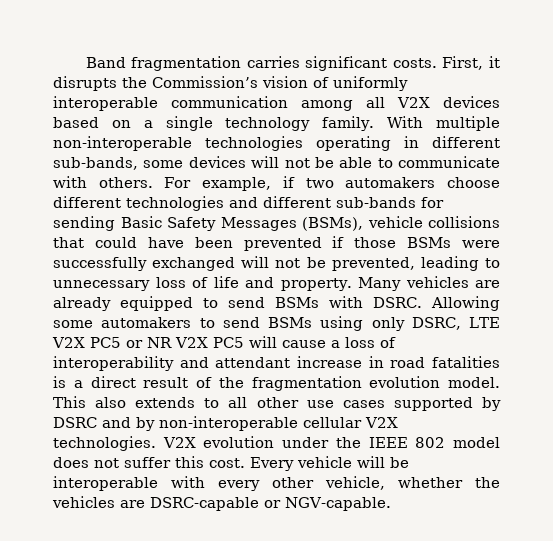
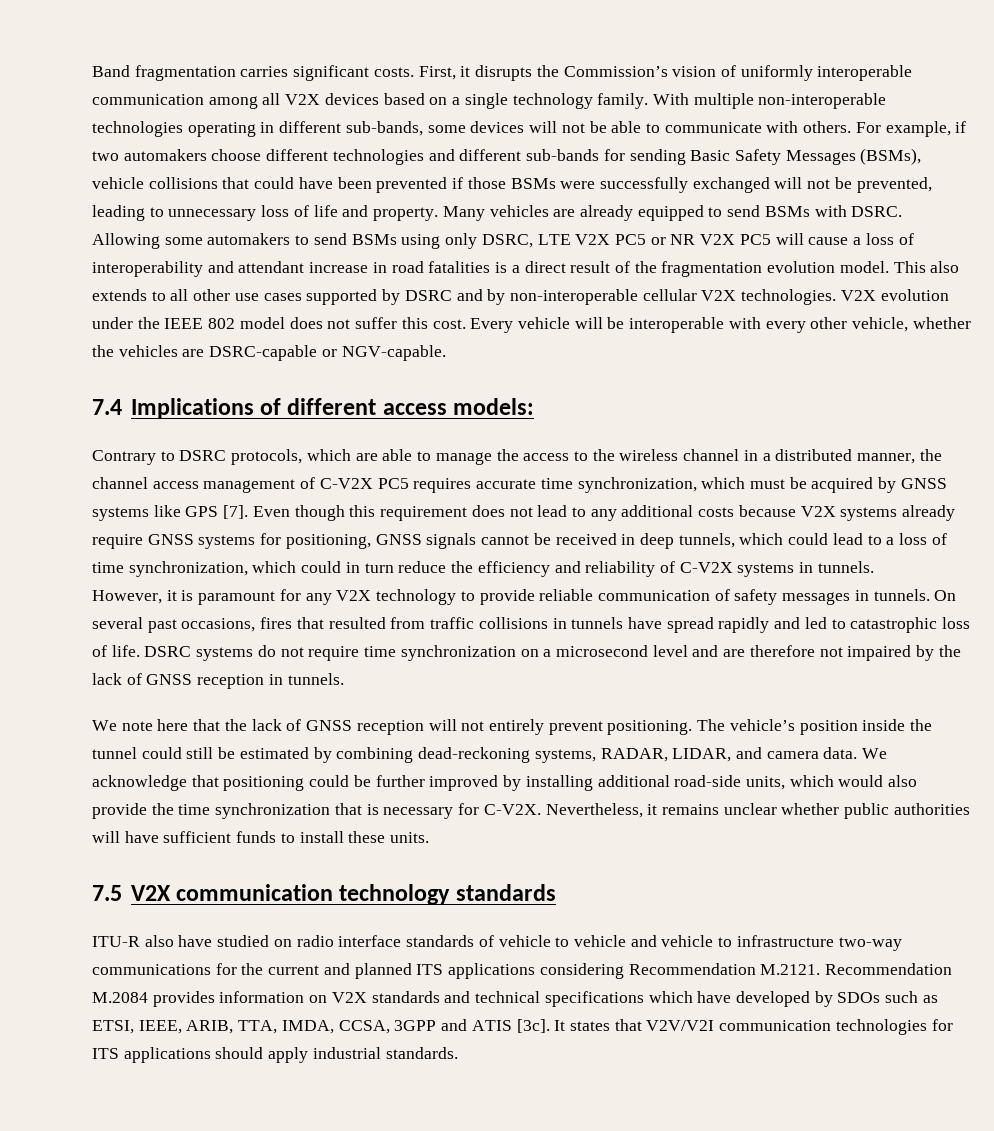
(391, 504) none -> [92,398,535,419] [92,449,942,465] [92,477,947,493] [92,505,956,521] [92,533,947,549] [92,561,874,577] [92,589,957,605] [92,617,971,633] [92,645,961,661] [92,673,344,689] [92,719,933,735] [92,747,888,763] [92,775,918,791] [92,803,970,819] [92,831,430,843] [92,884,556,905] [92,935,902,951] [92,963,952,979] [92,991,938,1007] [92,1019,953,1035] [92,1047,458,1063] // 7.4 Implications of different access models: // Contrary to DSRC protocols, which are able to manage the access to the wireless channel in a distributed manner, the channel access management of C-V2X PC5 requires accurate time synchronization, which must be acquired by GNSS systems like GPS [7]. Even though this requirement does not lead to any additional costs because V2X systems already require GNSS systems for positioning, GNSS signals cannot be received in deep tunnels, which could lead to a loss of time synchronization, which could in turn reduce the efficiency and reliability of C-V2X systems in tunnels. // However, it is paramount for any V2X technology to provide reliable communication of safety messages in tunnels. On several past occasions, fires that resulted from traffic collisions in tunnels have spread rapidly and led to catastrophic loss of life. DSRC systems do not require time synchronization on a microsecond level and are therefore not impaired by the lack of GNSS reception in tunnels. // We note here that the lack of GNSS reception will not entirely prevent positioning. The vehicle’s position inside the tunnel could still be estimated by combining dead-reckoning systems, RADAR, LIDAR, and camera data. We acknowledge that positioning could be further improved by installing additional road-side units, which would also provide the time synchronization that is necessary for C-V2X. Nevertheless, it remains unclear whether public authorities will have sufficient funds to install these units. // 7.5 V2X communication technology standards // ITU-R also have studied on radio interface standards of vehicle to vehicle and vehicle to infrastructure two-way communications for the current and planned ITS applications considering Recommendation M.2121. Recommendation M.2084 provides information on V2X standards and technical specifications which have developed by SDOs such as ETSI, IEEE, ARIB, TTA, IMDA, CCSA, 3GPP and ATIS [3c]. It states that V2V/V2I communication technologies for ITS applications should apply industrial standards.

